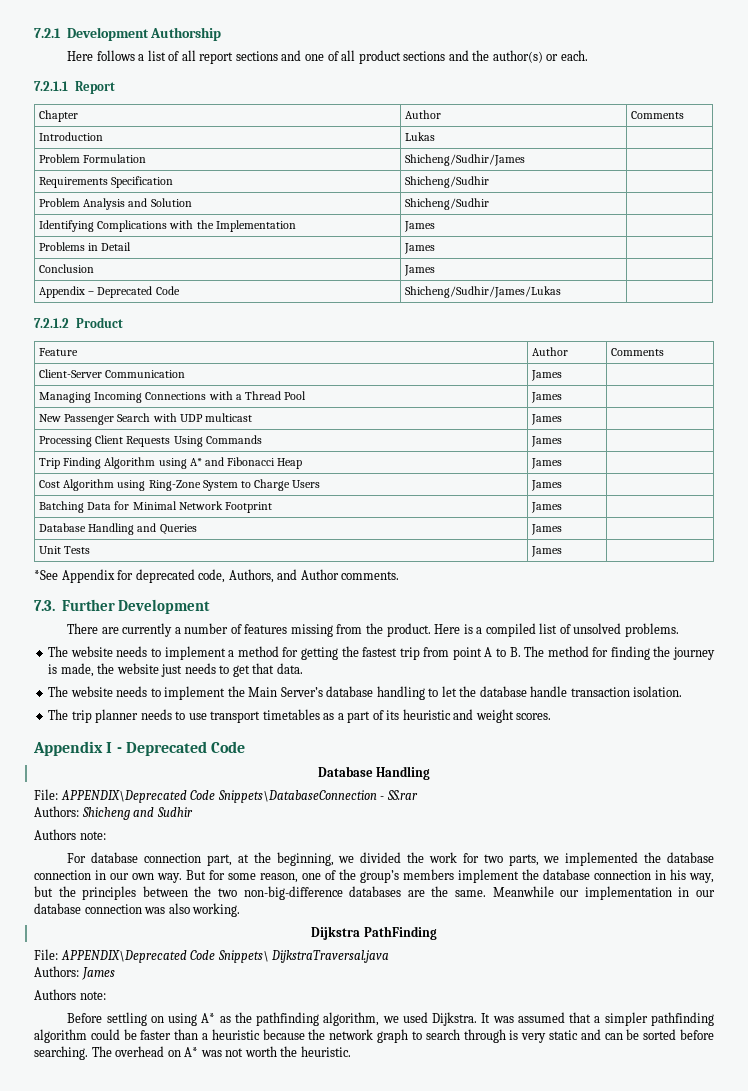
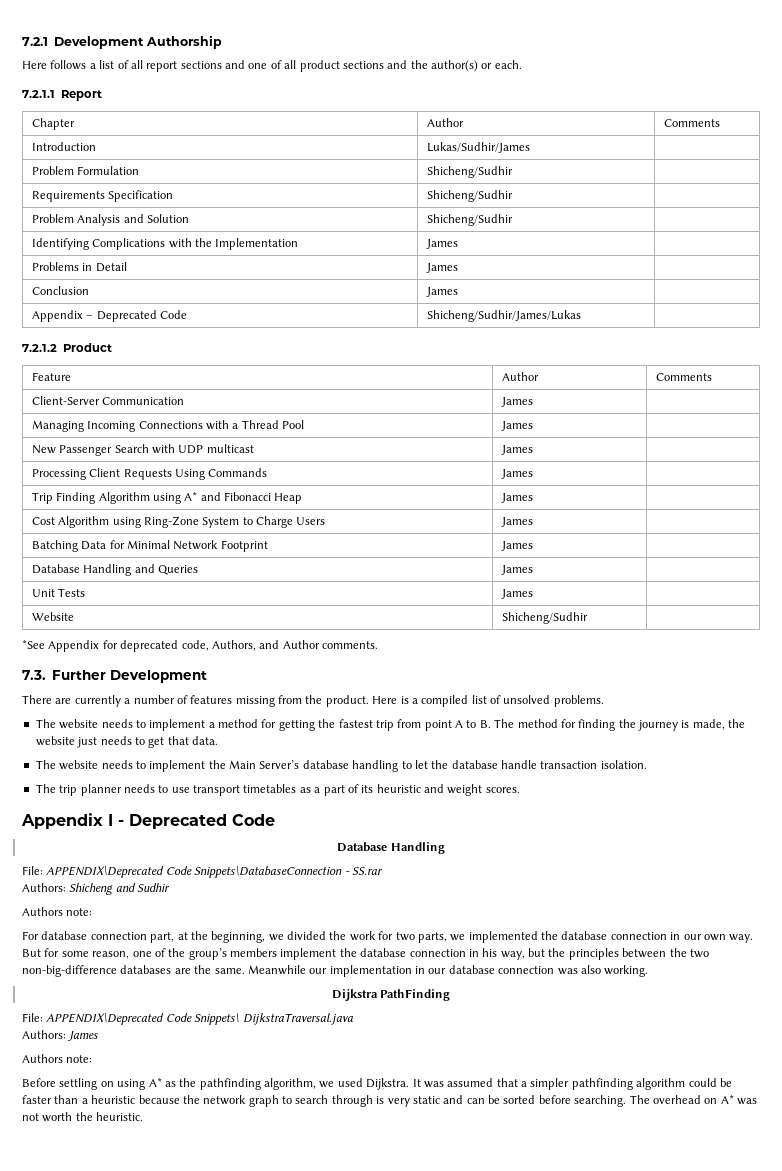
[405,132,436,141] Lukas -> [426,142,530,153] Lukas/Sudhir/James
[405,154,526,166] Shicheng/Sudhir/James -> [426,166,513,178] Shicheng/Sudhir
(563, 551) none -> [31,612,74,621] [501,612,588,624] // Website | Shicheng/Sudhir |

